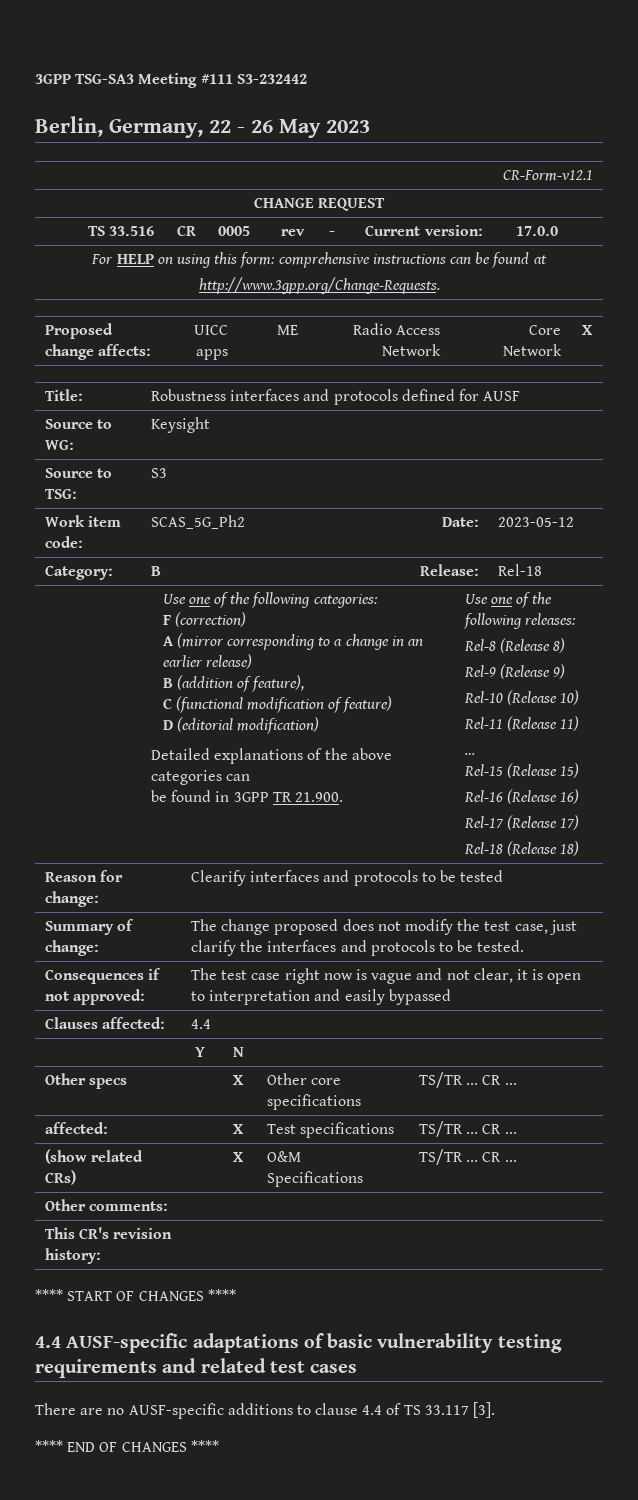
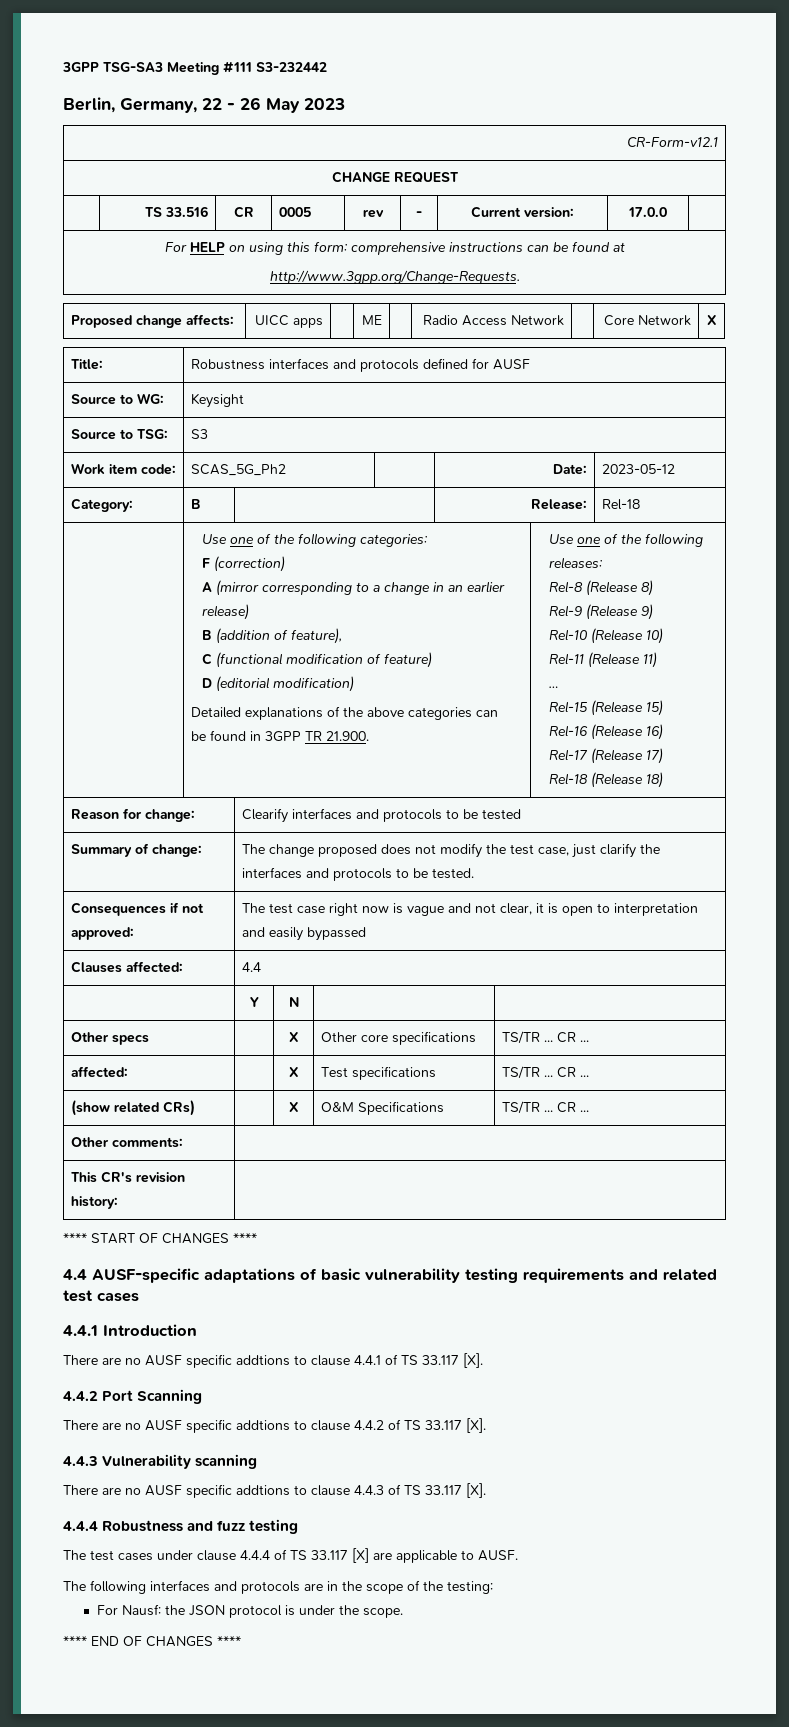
[35,1402,496,1419] // There are no AUSF-specific additions to clause 4.4 of TS 33.117 [3]. -> [63,1324,197,1336] [63,1353,483,1368] [63,1389,203,1404] [63,1418,486,1433] [63,1454,258,1469] [63,1483,486,1498] [63,1519,299,1534] [63,1548,518,1563] [63,1580,493,1594] [96,1604,403,1618] // 4.4.1 Introduction // There are no AUSF specific addtions to clause 4.4.1 of TS 33.117 [X]. // 4.4.2 Port Scanning // There are no AUSF specific addtions to clause 4.4.2 of TS 33.117 [X]. // 4.4.3 Vulnerability scanning // There are no AUSF specific addtions to clause 4.4.3 of TS 33.117 [X]. // 4.4.4 Robustness and fuzz testing // The test cases under clause 4.4.4 of TS 33.117 [X] are applicable to AUSF. // The following interfaces and protocols are in the scope of the testing: // For Nausf: the JSON protocol is under the scope.

